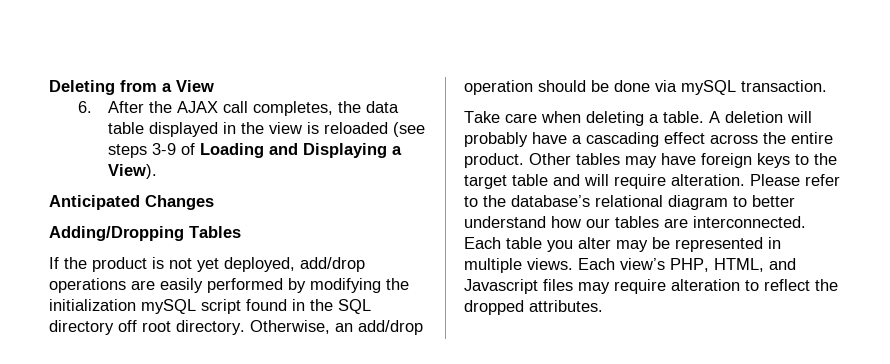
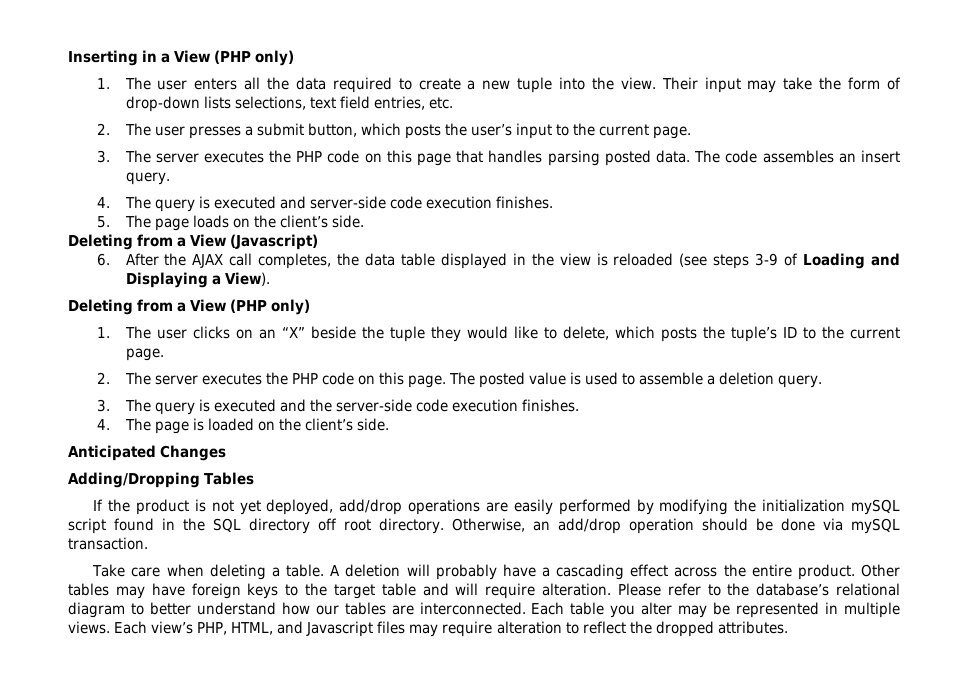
[49,80,214,95] Deleting from a View -> [68,50,295,66] [96,77,901,93] [125,96,453,112] [96,123,692,139] [96,150,900,166] [125,172,170,185] [96,196,553,212] [96,215,364,231] [68,234,319,250] Inserting in a View (PHP only) // 1. The user enters all the data required to create a new tuple into the view. Their input may take the form of drop-down lists selections, text field entries, etc. // 2. The user presses a submit button, which posts the user’s input to the current page. // 3. The server executes the PHP code on this page that handles parsing posted data. The code assembles an insert query. // 4. The query is executed and server-side code execution finishes. // 5. The page loads on the client’s side. // Deleting from a View (Javascript)
(157, 171) none -> [68,299,311,315] [96,326,900,342] [125,348,164,361] [96,372,823,388] [96,399,579,415] [96,418,389,434] // Deleting from a View (PHP only) // 1. The user clicks on an “X” beside the tuple they would like to delete, which posts the tuple’s ID to the current page. // 2. The server executes the PHP code on this page. The posted value is used to assemble a deletion query. // 3. The query is executed and the server-side code execution finishes. // 4. The page is loaded on the client’s side.

